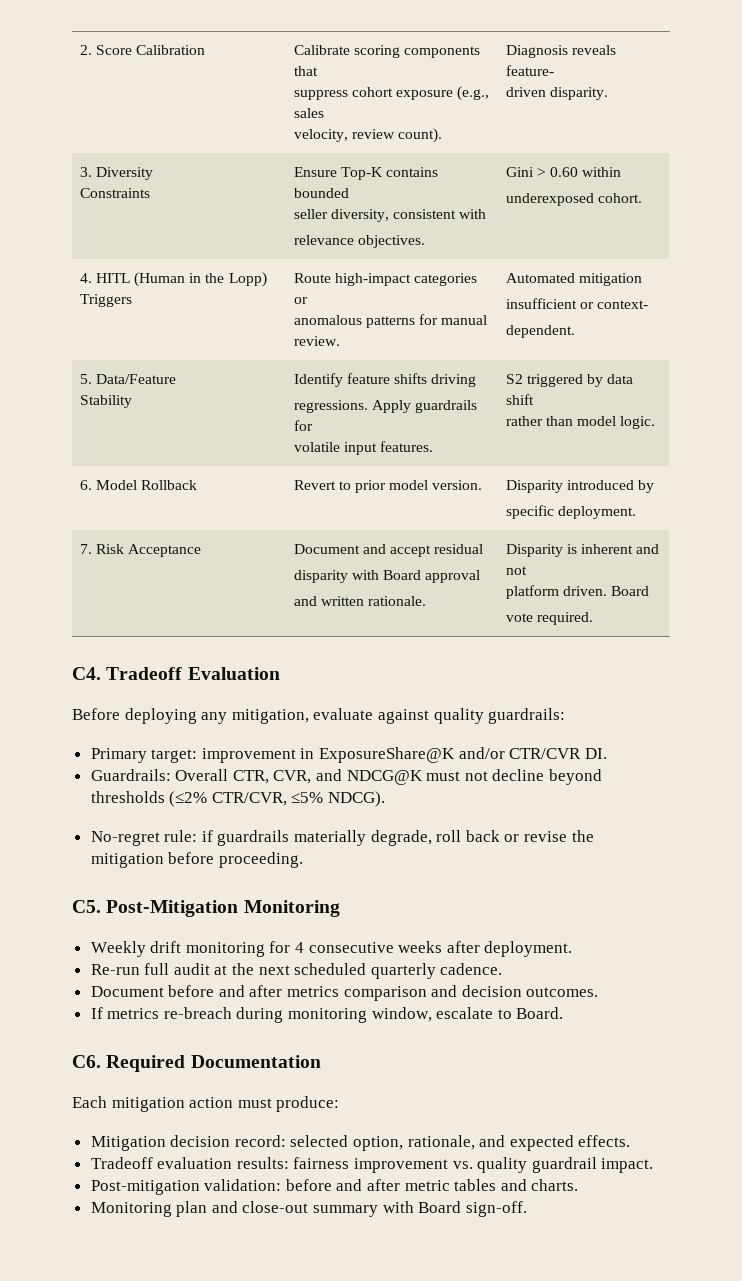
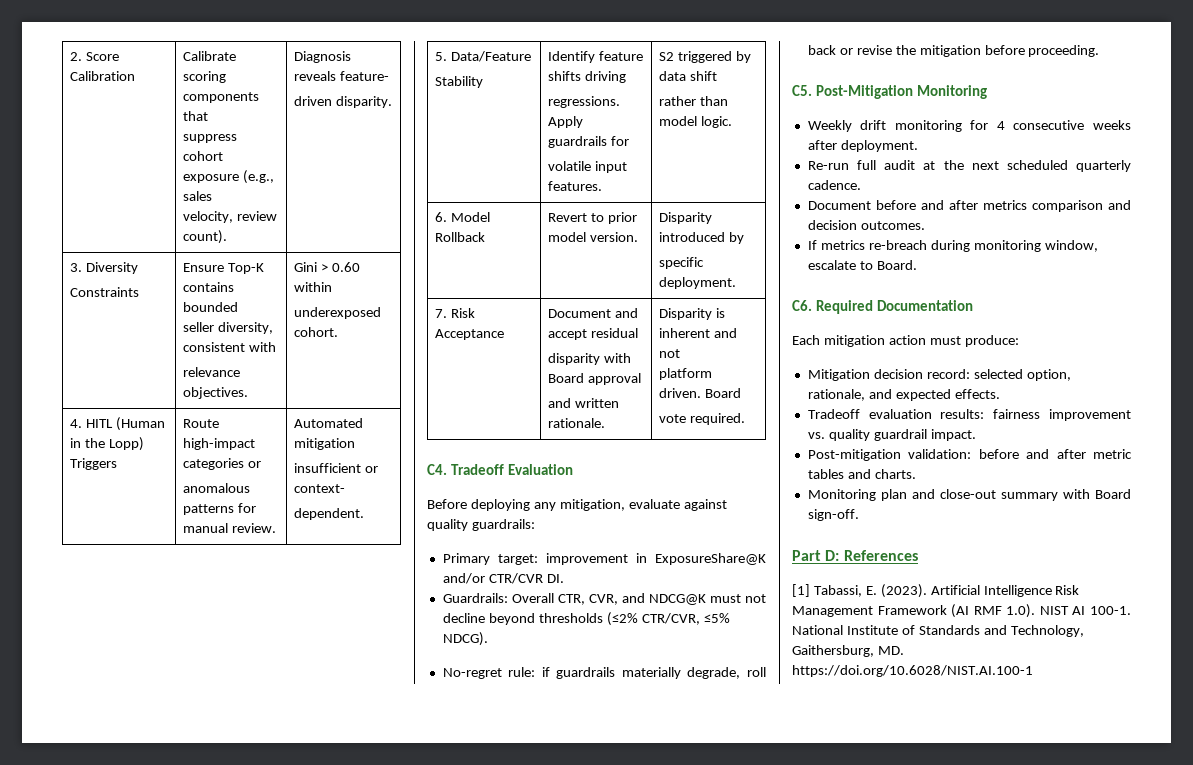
(527, 1209) none -> [792,550,918,561] [792,584,1080,598] [792,604,1131,618] [792,625,1084,637] [792,645,904,657] [792,665,1033,677] // Part D: References // [1] Tabassi, E. (2023). Artificial Intelligence Risk Management Framework (AI RMF 1.0). NIST AI 100-1. National Institute of Standards and Technology, Gaithersburg, MD. https://doi.org/10.6028/NIST.AI.100-1

